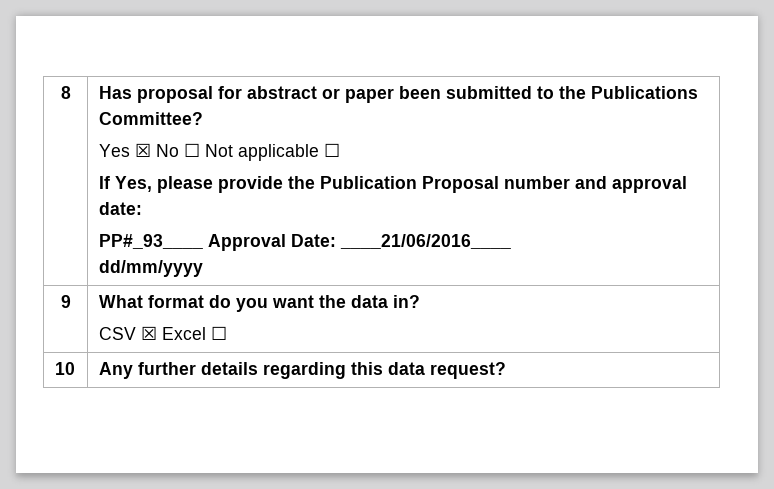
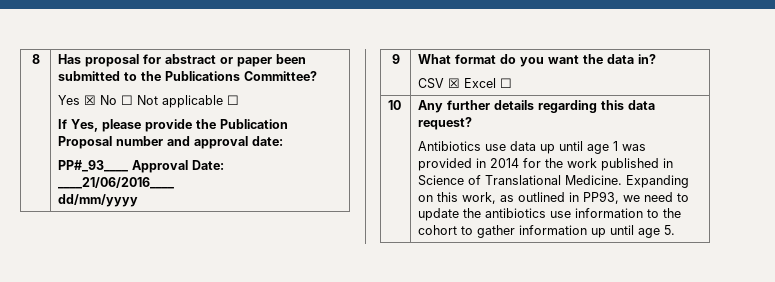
(506, 370) none -> [418,141,647,154] [418,158,674,171] [418,175,690,188] [418,191,690,204] [418,208,682,221] [418,225,676,238] // Antibiotics use data up until age 1 was provided in 2014 for the work published in Science of Translational Medicine. Expanding on this work, as outlined in PP93, we need to update the antibiotics use information to the cohort to gather information up until age 5.

